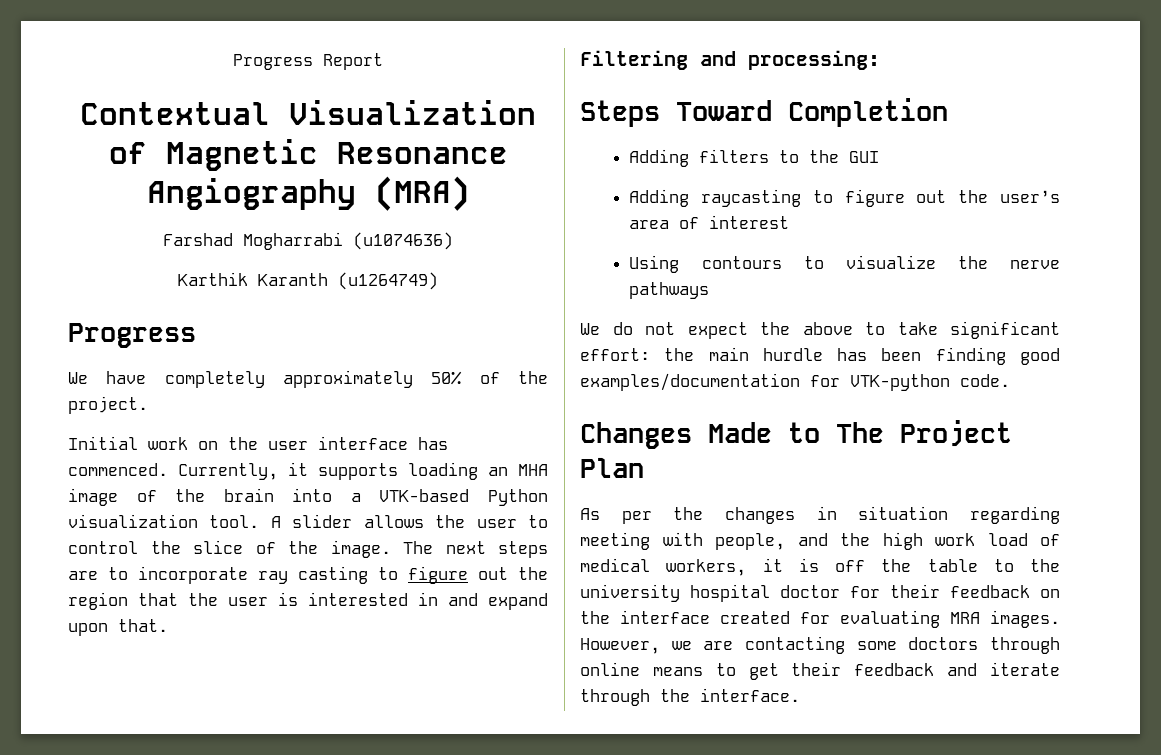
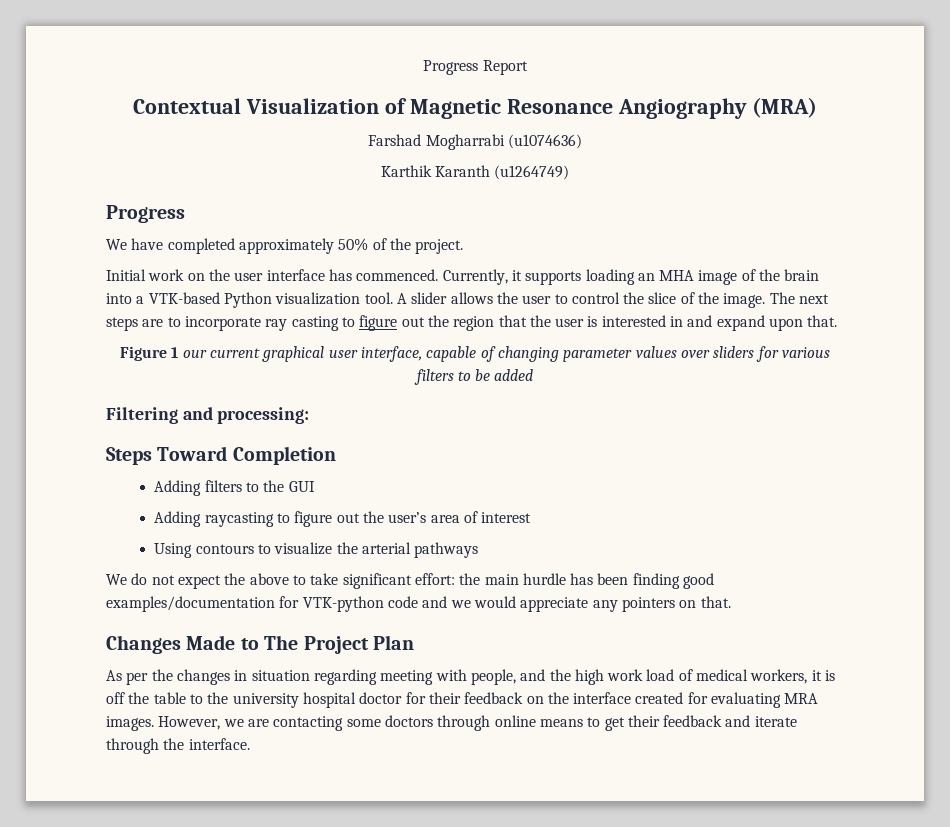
[164,371,265,388] completely -> [167,238,235,254] completed
(168, 625) none -> [120,346,830,362] [413,369,534,385] // Figure 1 our current graphical user interface, capable of changing parameter values over sliders for various filters to be added
[1010,260,1060,269] nerve -> [362,542,412,554] arterial
[960,374,1010,387] code. -> [387,596,731,612] code and we would appreciate any pointers on that.

